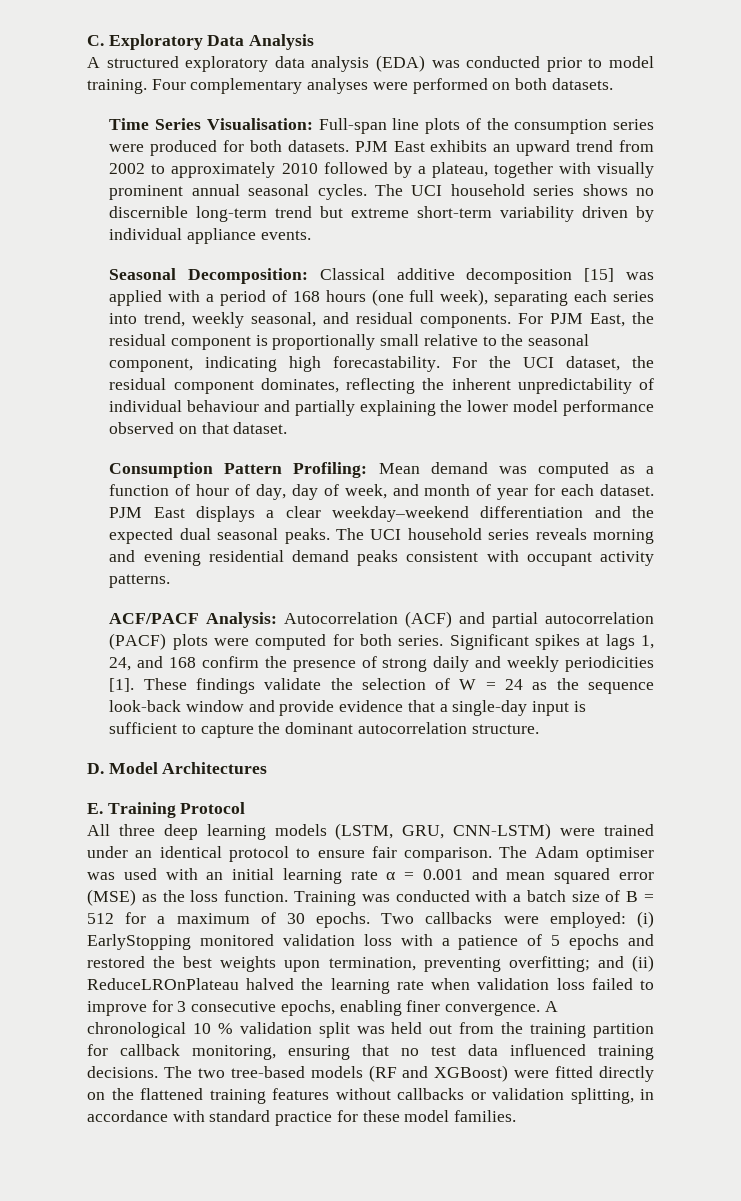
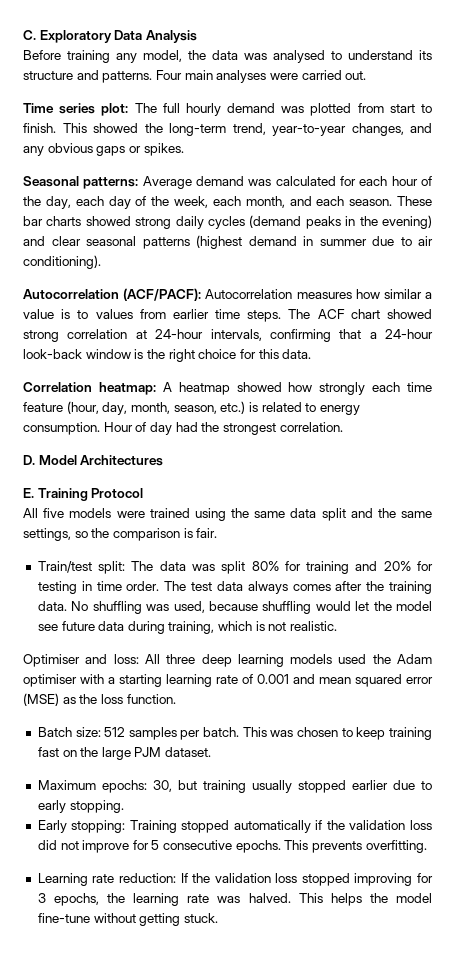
[87,55,655,72] [87,78,613,94] [109,118,654,134] [109,140,655,156] [109,162,654,178] [109,184,655,200] [109,206,655,222] [109,228,311,244] [109,268,654,284] [109,289,654,306] [109,312,655,328] [109,334,590,350] [109,356,654,372] [109,378,655,394] [109,400,654,416] [109,422,288,434] [109,462,654,478] [109,484,654,500] [109,506,654,522] [109,528,654,544] [109,550,654,566] [109,574,171,588] [109,611,655,628] [109,633,655,650] [109,656,655,672] [109,678,654,694] [109,700,586,716] [109,722,539,738] A structured exploratory data analysis (EDA) was conducted prior to model training. Four complementary analyses were performed on both datasets. // Time Series Visualisation: Full-span line plots of the consumption series were produced for both datasets. PJM East exhibits an upward trend from 2002 to approximately 2010 followed by a plateau, together with visually prominent annual seasonal cycles. The UCI household series shows no discernible long-term trend but extreme short-term variability driven by individual appliance events. // Seasonal Decomposition: Classical additive decomposition [15] was applied with a period of 168 hours (one full week), separating each series into trend, weekly seasonal, and residual components. For PJM East, the residual component is proportionally small relative to the seasonal component, indicating high forecastability. For the UCI dataset, the residual component dominates, reflecting the inherent unpredictability of individual behaviour and partially explaining the lower model performance observed on that dataset. // Consumption Pattern Profiling: Mean demand was computed as a function of hour of day, day of week, and month of year for each dataset. PJM East displays a clear weekday–weekend differentiation and the expected dual seasonal peaks. The UCI household series reveals morning and evening residential demand peaks consistent with occupant activity patterns. // ACF/PACF Analysis: Autocorrelation (ACF) and partial autocorrelation (PACF) plots were computed for both series. Significant spikes at lags 1, 24, and 168 confirm the presence of strong daily and weekly periodicities [1]. These findings validate the selection of W = 24 as the sequence look-back window and provide evidence that a single-day input is sufficient to capture the dominant autocorrelation structure. -> [23,50,432,63] [23,70,367,83] [23,103,433,116] [23,123,432,136] [23,143,184,156] [23,176,432,189] [23,196,432,209] [23,215,432,229] [23,235,433,249] [23,255,101,269] [23,288,433,301] [23,309,432,322] [23,329,433,342] [23,349,312,362] [23,382,432,395] [23,401,360,415] [23,422,343,435] Before training any model, the data was analysed to understand its structure and patterns. Four main analyses were carried out. // Time series plot: The full hourly demand was plotted from start to finish. This showed the long-term trend, year-to-year changes, and any obvious gaps or spikes. // Seasonal patterns: Average demand was calculated for each hour of the day, each day of the week, each month, and each season. These bar charts showed strong daily cycles (demand peaks in the evening) and clear seasonal patterns (highest demand in summer due to air conditioning). // Autocorrelation (ACF/PACF): Autocorrelation measures how similar a value is to values from earlier time steps. The ACF chart showed strong correlation at 24-hour intervals, confirming that a 24-hour look-back window is the right choice for this data. // Correlation heatmap: A heatmap showed how strongly each time feature (hour, day, month, season, etc.) is related to energy consumption. Hour of day had the strongest correlation.
[118,823,655,840] [87,846,654,862] [87,868,415,884] three deep learning models (LSTM, GRU, CNN-LSTM) were trained under an identical protocol to ensure fair comparison. The Adam optimiser was used with an initial learning rate α = -> [43,508,433,521] [23,528,218,541] [37,561,433,574] [37,581,432,594] [37,601,432,614] [37,621,338,634] [23,654,433,667] [23,674,253,687] five models were trained using the same data split and the same settings, so the comparison is fair. // Train/test split: The data was split 80% for training and 20% for testing in time order. The test data always comes after the training data. No shuffling was used, because shuffling would let the model see future data during training, which is not realistic. // Optimiser and loss: All three deep learning models used the Adam optimiser with a starting learning rate of
[293,890,655,906] [87,911,654,928] [87,934,654,950] [87,955,654,972] [87,978,654,994] [87,1000,558,1016] [87,1022,655,1038] [87,1044,654,1060] [87,1065,654,1082] [87,1088,654,1104] [87,1110,517,1126] Training was conducted with a batch size of B = 512 for a maximum of 30 epochs. Two callbacks were employed: (i) EarlyStopping monitored validation loss with a patience of 5 epochs and restored the best weights upon termination, preventing overfitting; and (ii) ReduceLROnPlateau halved the learning rate when validation loss failed to improve for 3 consecutive epochs, enabling finer convergence. A chronological 10 % validation split was held out from the training partition for callback monitoring, ensuring that no test data influenced training decisions. The two tree-based models (RF and XGBoost) were fitted directly on the flattened training features without callbacks or validation splitting, in accordance with standard practice for these model families. -> [37,727,432,740] [37,747,212,760] [37,780,432,793] [37,800,124,813] [37,820,432,833] [37,840,427,853] [37,873,433,886] [37,893,433,906] [37,913,218,926] // Batch size: 512 samples per batch. This was chosen to keep training fast on the large PJM dataset. // Maximum epochs: 30, but training usually stopped earlier due to early stopping. // Early stopping: Training stopped automatically if the validation loss did not improve for 5 consecutive epochs. This prevents overfitting. // Learning rate reduction: If the validation loss stopped improving for 3 epochs, the learning rate was halved. This helps the model fine-tune without getting stuck.

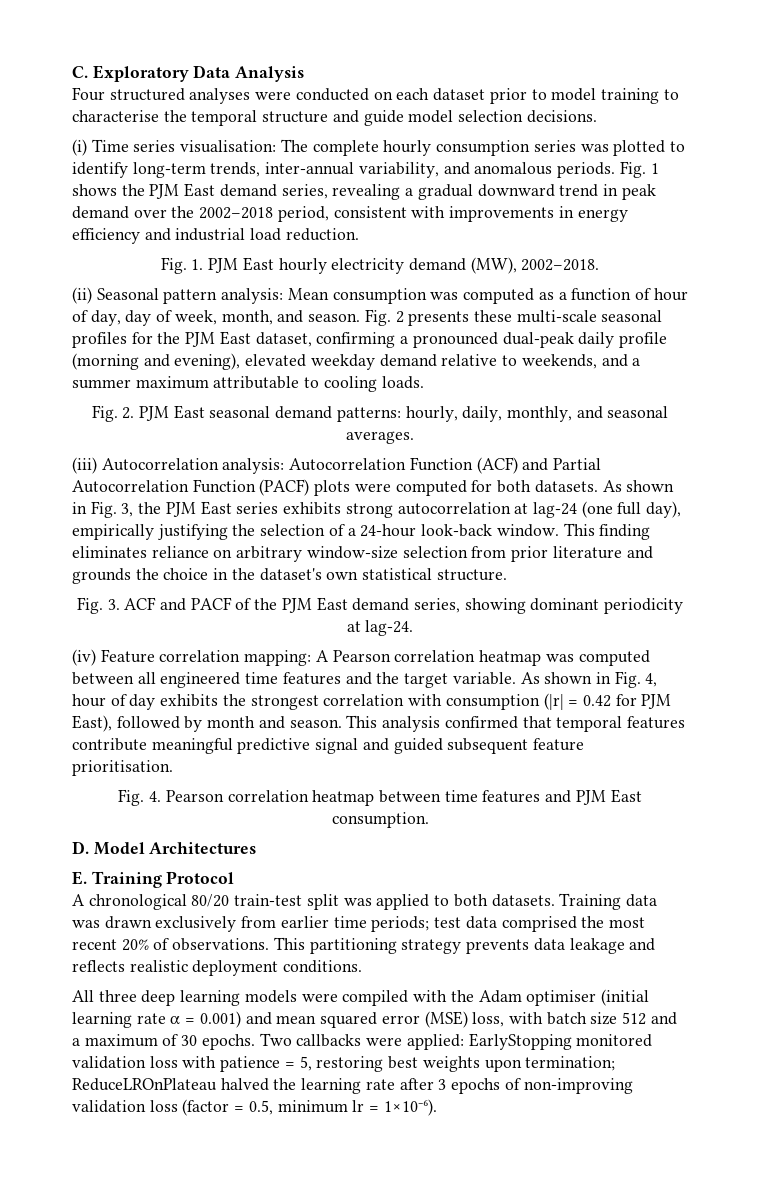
[23,50,432,63] [23,70,367,83] [23,103,433,116] [23,123,432,136] [23,143,184,156] [23,176,432,189] [23,196,432,209] [23,215,432,229] [23,235,433,249] [23,255,101,269] [23,288,433,301] [23,309,432,322] [23,329,433,342] [23,349,312,362] [23,382,432,395] [23,401,360,415] [23,422,133,435] Before training any model, the data was analysed to understand its structure and patterns. Four main analyses were carried out. // Time series plot: The full hourly demand was plotted from start to finish. This showed the long-term trend, year-to-year changes, and any obvious gaps or spikes. // Seasonal patterns: Average demand was calculated for each hour of the day, each day of the week, each month, and each season. These bar charts showed strong daily cycles (demand peaks in the evening) and clear seasonal patterns (highest demand in summer due to air conditioning). // Autocorrelation (ACF/PACF): Autocorrelation measures how similar a value is to values from earlier time steps. The ACF chart showed strong correlation at 24-hour intervals, confirming that a 24-hour look-back window is the right choice for this data. // Correlation heatmap: A heatmap showed how strongly each time feature (hour, day, month, season, etc.) is related to energy consumption. Hour -> [72,87,679,104] [72,110,597,126] [72,139,685,156] [72,161,659,178] [72,183,656,200] [72,206,628,222] [72,228,359,244] [160,257,600,274] [72,287,688,304] [72,309,663,326] [72,331,667,348] [72,353,641,370] [72,376,424,392] [91,405,669,422] [346,431,414,444] [72,457,602,474] [72,479,675,496] [72,501,682,518] [72,523,651,540] [72,546,653,562] [72,568,507,584] [76,597,684,614] [346,620,414,636] [72,649,650,666] [72,671,658,688] [72,694,106,707] Four structured analyses were conducted on each dataset prior to model training to characterise the temporal structure and guide model selection decisions. // (i) Time series visualisation: The complete hourly consumption series was plotted to identify long-term trends, inter-annual variability, and anomalous periods. Fig. 1 shows the PJM East demand series, revealing a gradual downward trend in peak demand over the 2002–2018 period, consistent with improvements in energy efficiency and industrial load reduction. // Fig. 1. PJM East hourly electricity demand (MW), 2002–2018. // (ii) Seasonal pattern analysis: Mean consumption was computed as a function of hour of day, day of week, month, and season. Fig. 2 presents these multi-scale seasonal profiles for the PJM East dataset, confirming a pronounced dual-peak daily profile (morning and evening), elevated weekday demand relative to weekends, and a summer maximum attributable to cooling loads. // Fig. 2. PJM East seasonal demand patterns: hourly, daily, monthly, and seasonal averages. // (iii) Autocorrelation analysis: Autocorrelation Function (ACF) and Partial Autocorrelation Function (PACF) plots were computed for both datasets. As shown in Fig. 3, the PJM East series exhibits strong autocorrelation at lag-24 (one full day), empirically justifying the selection of a 24-hour look-back window. This finding eliminates reliance on arbitrary window-size selection from prior literature and grounds the choice in the dataset's own statistical structure. // Fig. 3. ACF and PACF of the PJM East demand series, showing dominant periodicity at lag-24. // (iv) Feature correlation mapping: A Pearson correlation heatmap was computed between all engineered time features and the target variable. As shown in Fig. 4, hour
[175,422,198,432] had -> [160,694,219,707] exhibits
[279,422,343,432] correlation. -> [323,693,672,710] [72,715,685,732] [72,738,585,754] [72,760,173,776] [118,789,642,806] [331,812,429,828] correlation with consumption (|r| = 0.42 for PJM East), followed by month and season. This analysis confirmed that temporal features contribute meaningful predictive signal and guided subsequent feature prioritisation. // Fig. 4. Pearson correlation heatmap between time features and PJM East consumption.
[23,508,433,521] [23,528,218,541] [37,561,433,574] [37,581,432,594] [37,601,432,614] [37,621,338,634] [23,654,139,667] All five models were trained using the same data split and the same settings, so the comparison is fair. // Train/test split: The data was split 80% for training and 20% for testing in time order. The test data always comes after the training data. No shuffling was used, because shuffling would let the model see future data during training, which is not realistic. // Optimiser and loss: -> [72,893,657,910] [72,916,645,932] [72,937,656,954] [72,960,363,976] A chronological 80/20 train-test split was applied to both datasets. Training data was drawn exclusively from earlier time periods; test data comprised the most recent 20% of observations. This partitioning strategy prevents data leakage and reflects realistic deployment conditions. //
[338,654,433,664] [23,674,289,687] used the Adam optimiser with a starting learning rate of 0.001 -> [301,989,649,1006] [72,1011,241,1028] were compiled with the Adam optimiser (initial learning rate α = 0.001)
[62,694,176,704] [37,727,432,740] [37,747,212,760] [37,780,432,793] [37,800,124,813] [37,820,432,833] [37,840,427,853] [37,873,433,886] [37,893,433,906] [37,913,218,926] as the loss function. // Batch size: 512 samples per batch. This was chosen to keep training fast on the large PJM dataset. // Maximum epochs: 30, but training usually stopped earlier due to early stopping. // Early stopping: Training stopped automatically if the validation loss did not improve for 5 consecutive epochs. This prevents overfitting. // Learning rate reduction: If the validation loss stopped improving for 3 epochs, the learning rate was halved. This helps the model fine-tune without getting stuck. -> [472,1012,677,1027] [72,1033,653,1050] [72,1056,616,1072] [72,1078,633,1094] [72,1099,437,1116] loss, with batch size 512 and a maximum of 30 epochs. Two callbacks were applied: EarlyStopping monitored validation loss with patience = 5, restoring best weights upon termination; ReduceLROnPlateau halved the learning rate after 3 epochs of non-improving validation loss (factor = 0.5, minimum lr = 1×10⁻⁶).

